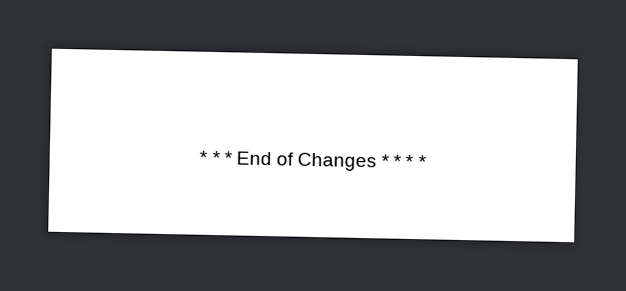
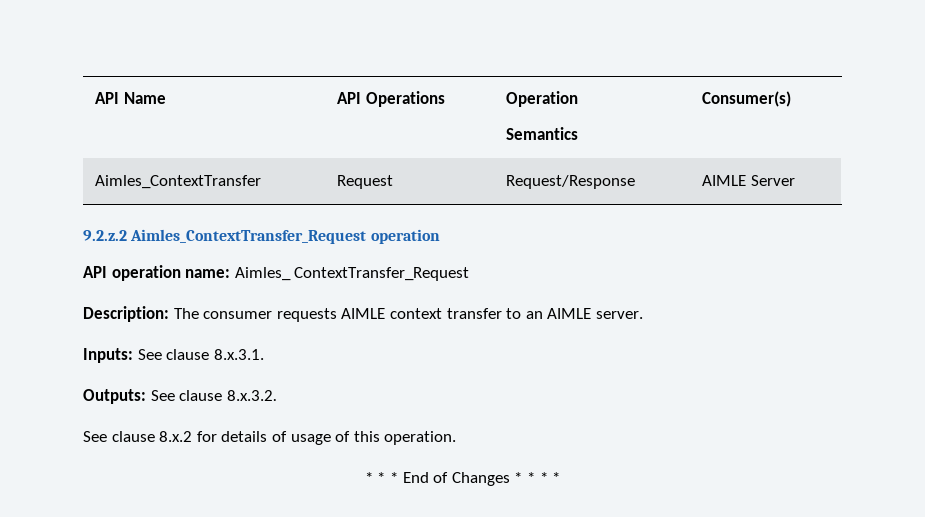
(199, 157) none -> [94,92,166,104] [336,91,445,107] [505,91,578,107] [505,127,578,140] [701,91,791,107] [94,175,261,189] [336,175,393,189] [505,175,635,189] [701,175,795,186] [83,229,440,244] [83,265,470,281] [83,306,643,322] [83,348,264,363] [83,389,277,404] [83,431,457,445] API Name | API Operations | Operation // Semantics | Consumer(s) // Aimles_ContextTransfer | Request | Request/Response | AIMLE Server // 9.2.z.2 Aimles_ContextTransfer_Request operation // API operation name: Aimles_ ContextTransfer_Request // Description: The consumer requests AIMLE context transfer to an AIMLE server. // Inputs: See clause 8.x.3.1. // Outputs: See clause 8.x.3.2. // See clause 8.x.2 for details of usage of this operation. //

